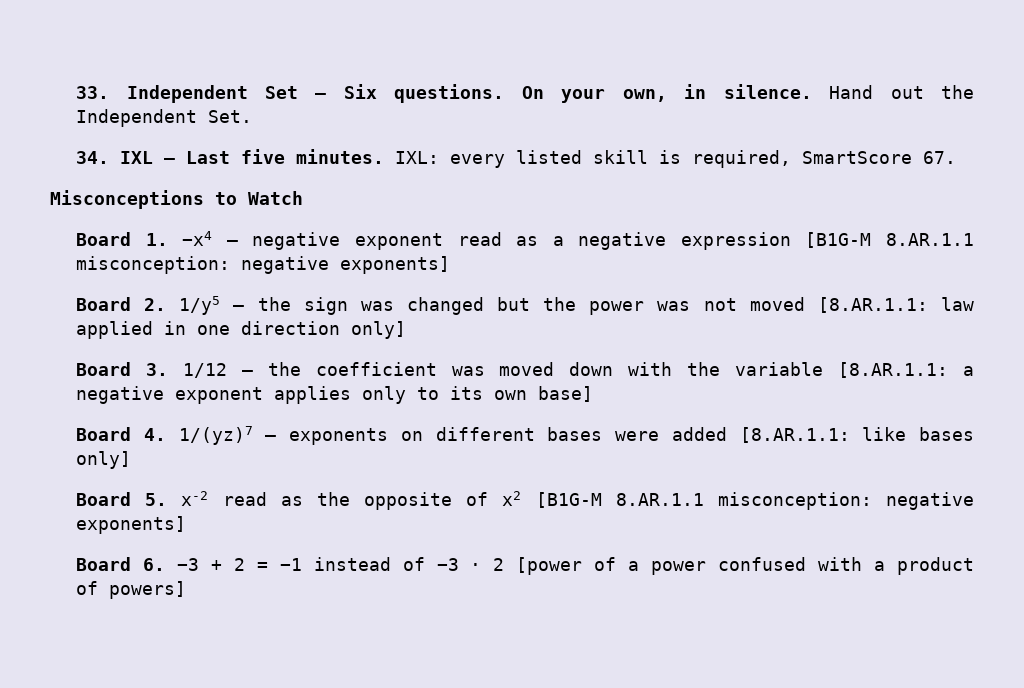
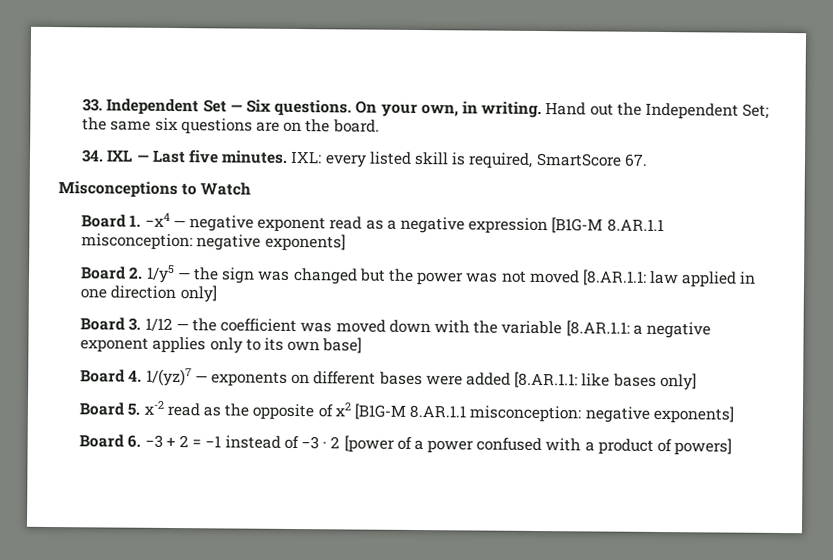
[723,84,812,99] silence. -> [481,101,543,119] writing.
[208,110,253,123] Set. -> [742,103,770,119] [82,117,380,135] Set; the same six questions are on the board.

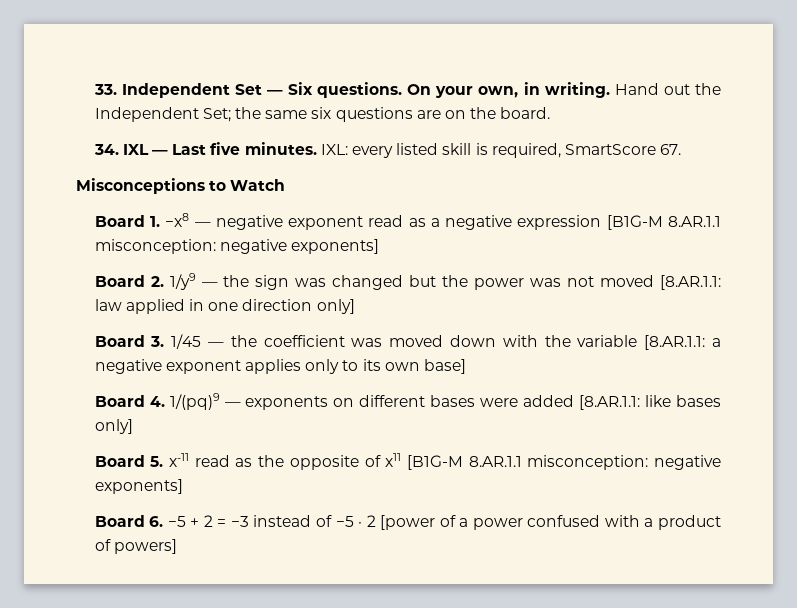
[144,212,170,227] −x4 -> [165,213,190,227] −x8
[145,264,175,284] 1/y5 -> [169,273,196,290] 1/y9
[144,317,173,332] 1/12 -> [171,334,202,349] 1/45
[145,367,192,387] 1/(yz)7 -> [169,393,220,410] 1/(pq)9
[143,400,164,415] x-2 -> [169,453,190,467] x-11
[334,402,351,417] x2 -> [385,453,402,467] x11
[144,434,163,448] −3 -> [167,516,186,527] −5
[205,435,222,448] −1 -> [230,516,249,527] −3
[300,436,319,450] −3 -> [335,516,354,527] −5

